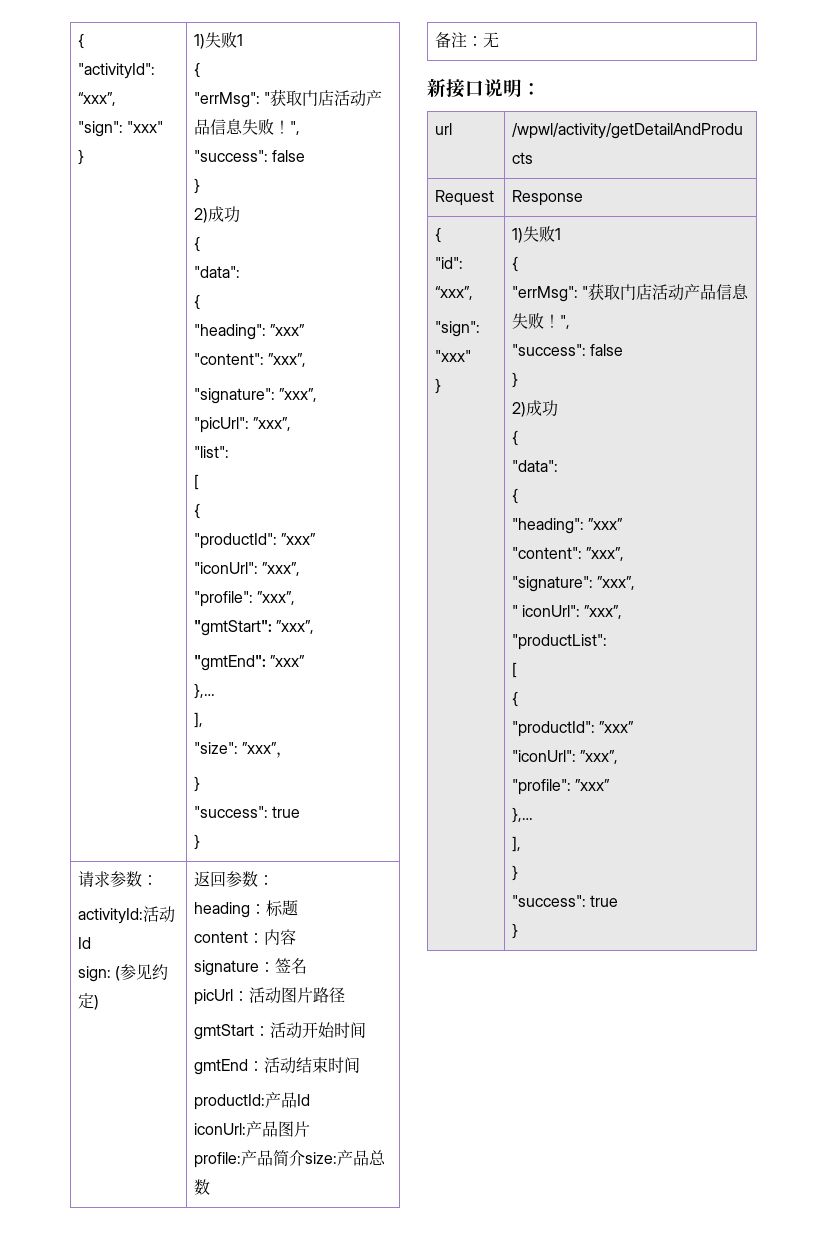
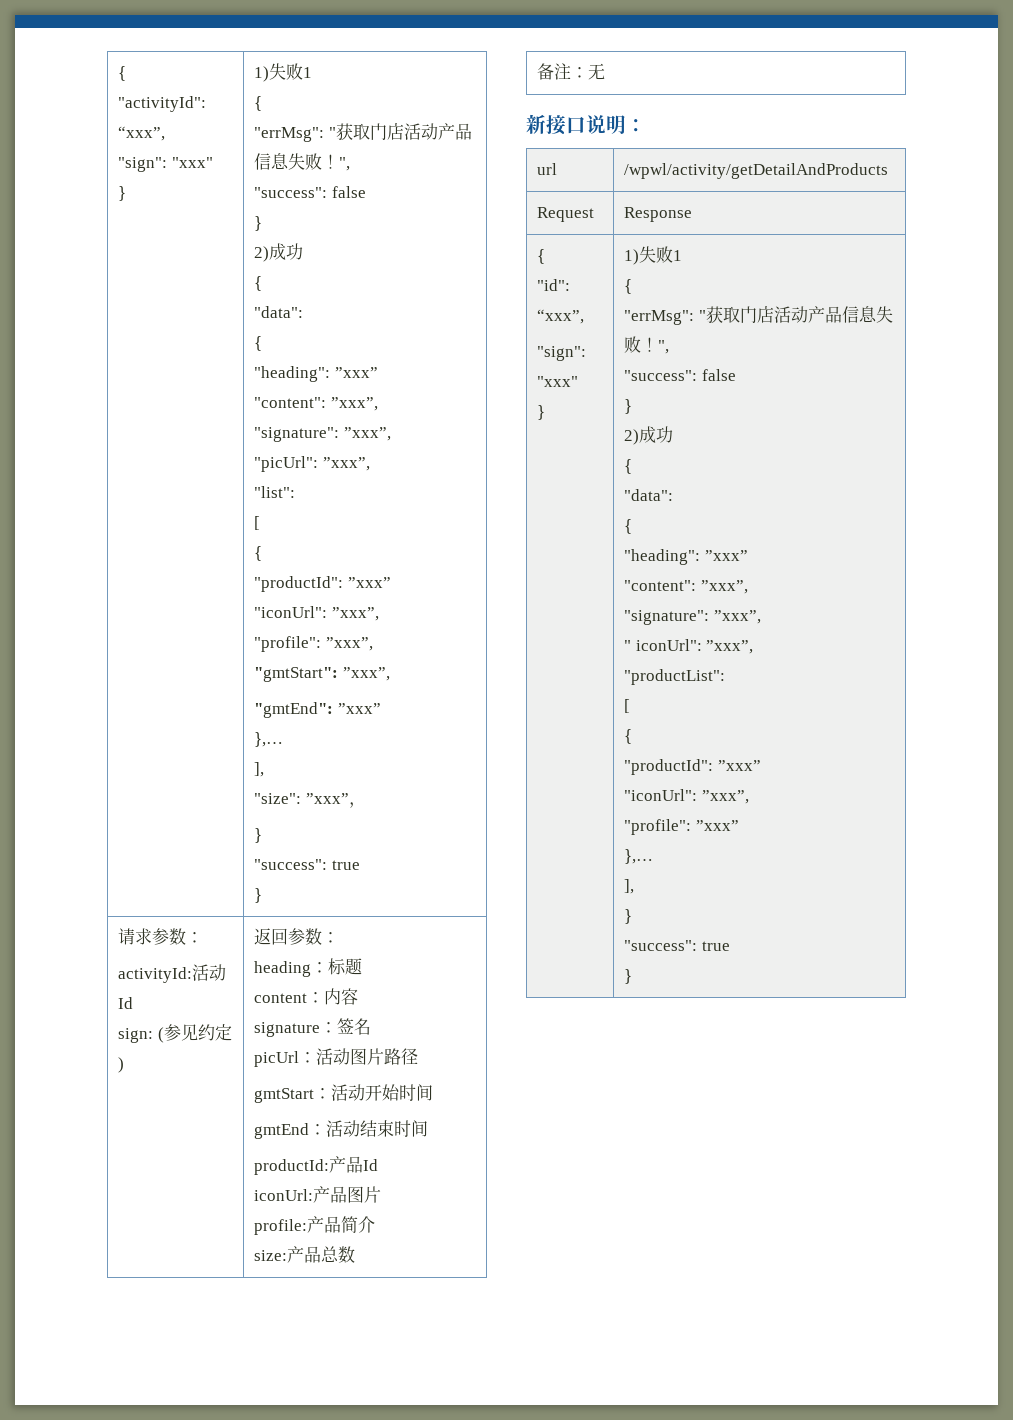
(305, 1158) none -> (376, 1224) //

